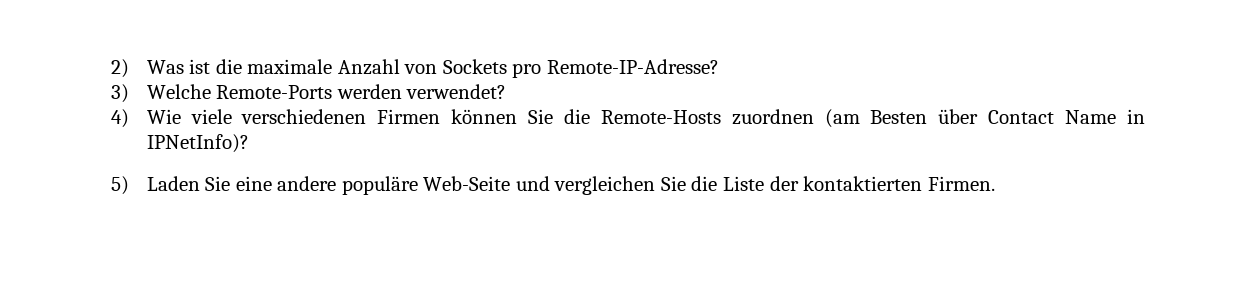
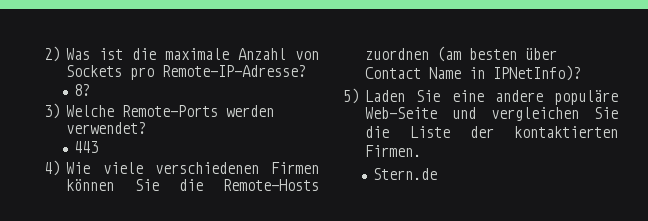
(719, 66) none -> [73,84,90,96] // 8?
(507, 91) none -> [73,141,98,153] // 443
[870,110,928,124] Besten -> [469,48,518,60] besten
(995, 183) none -> [372,168,437,180] // Stern.de

